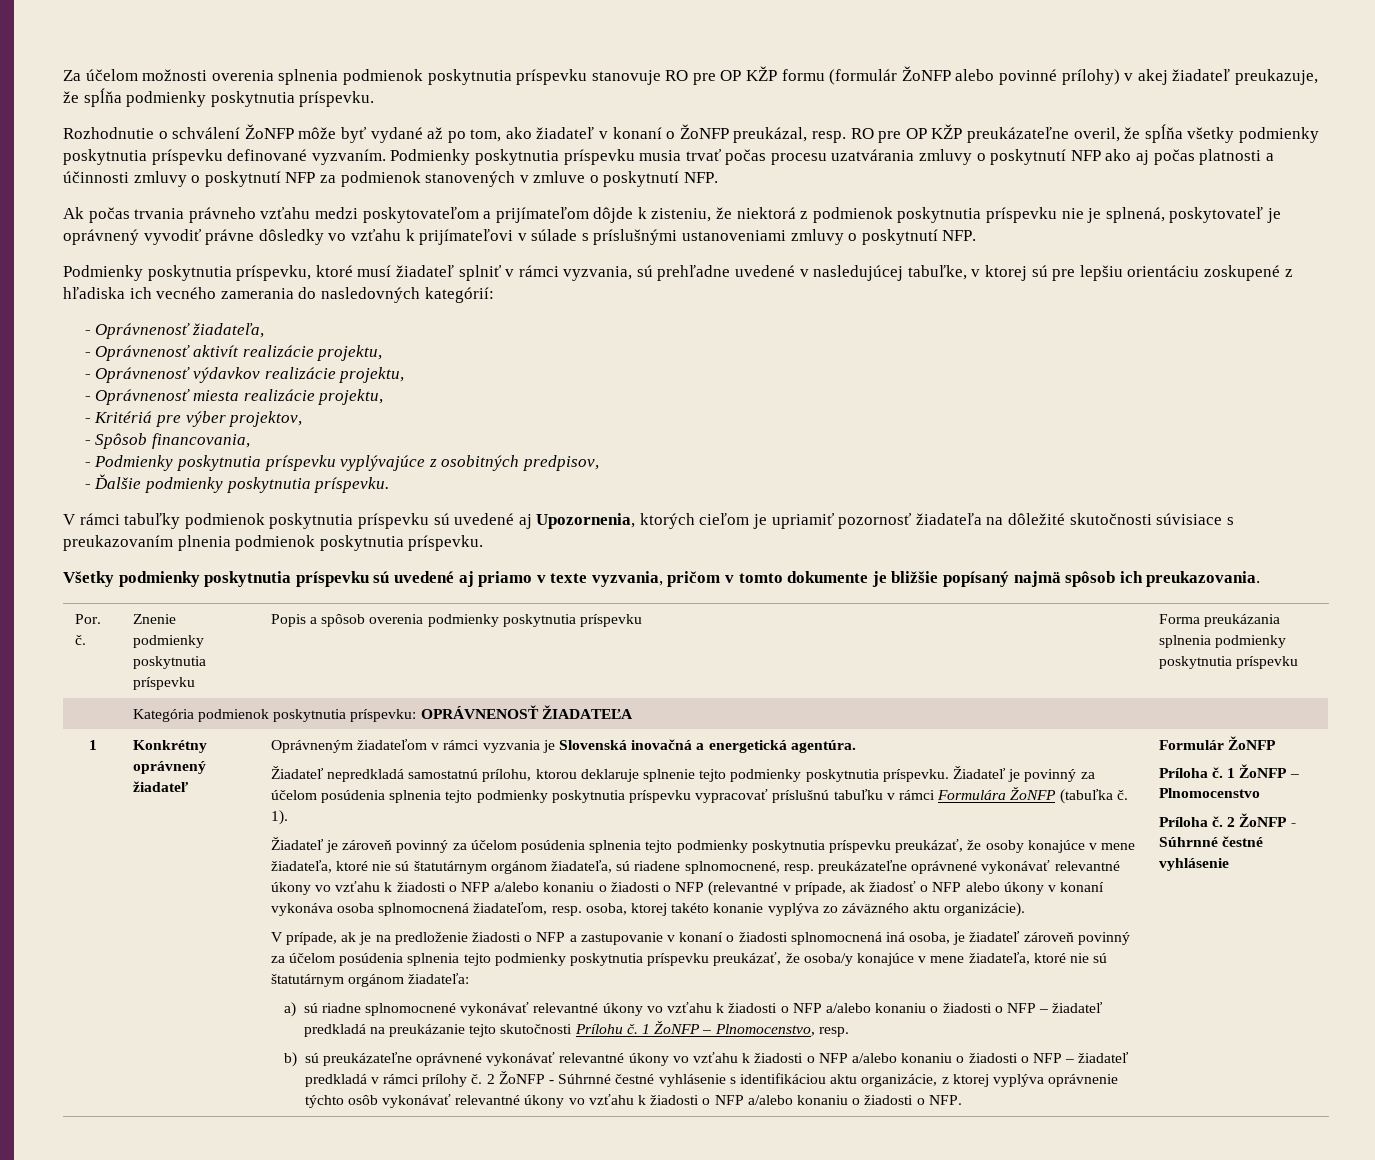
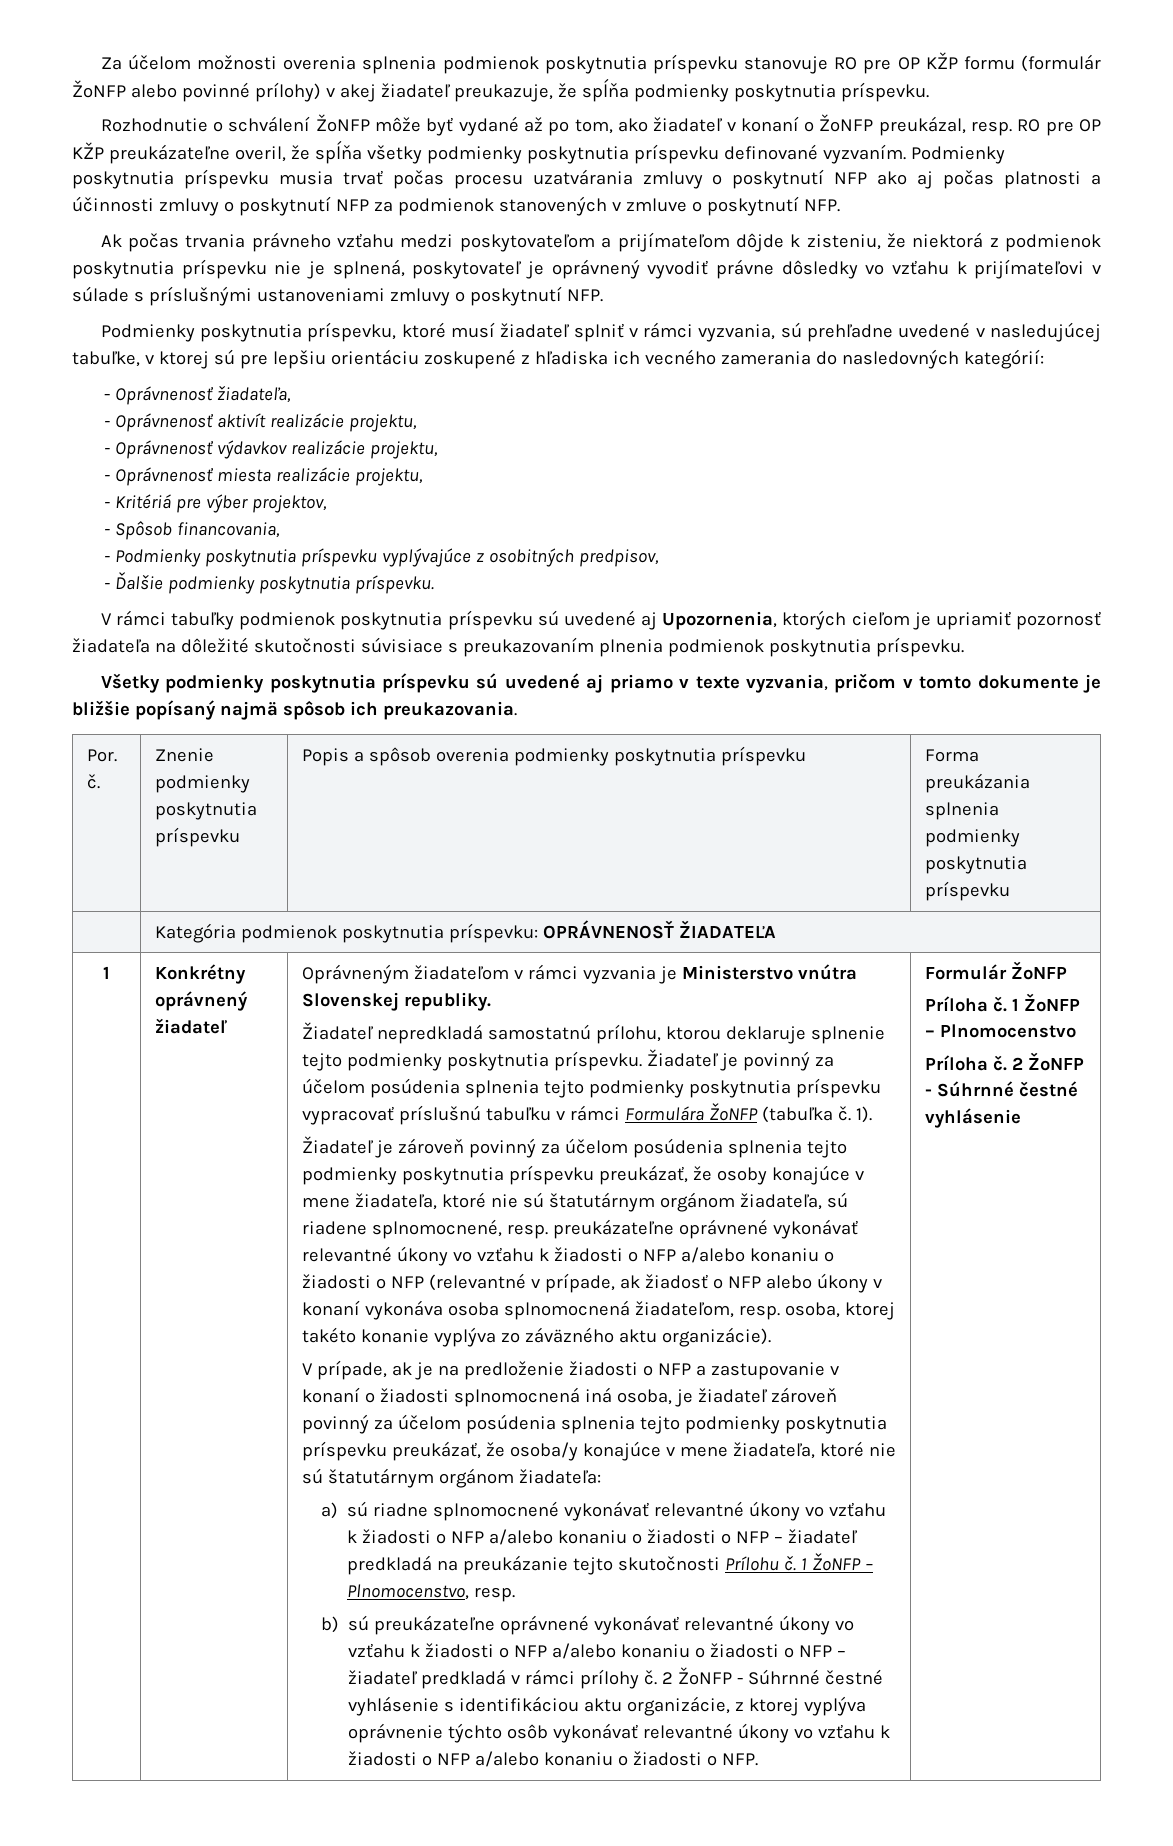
[559,739,856,753] Slovenská inovačná a energetická agentúra. -> [681,964,857,980] [301,992,491,1011] Ministerstvo vnútra Slovenskej republiky.

